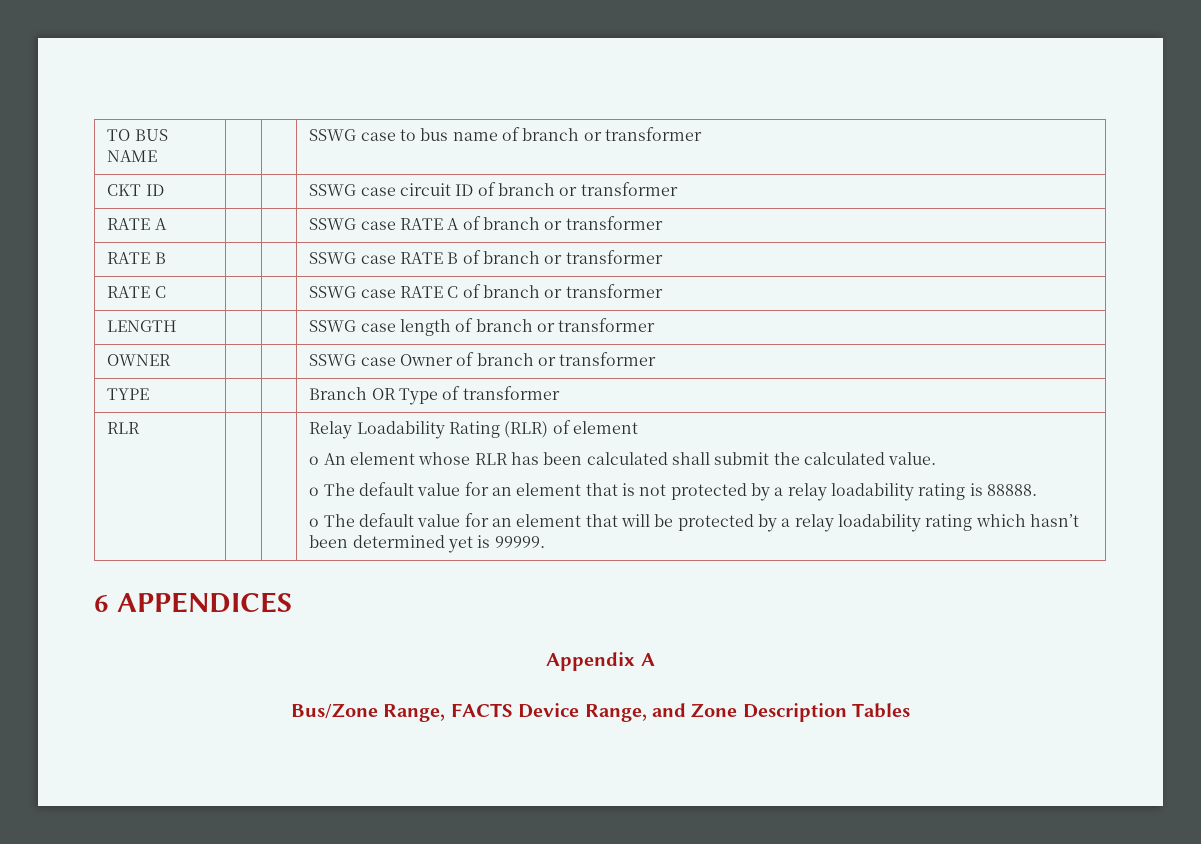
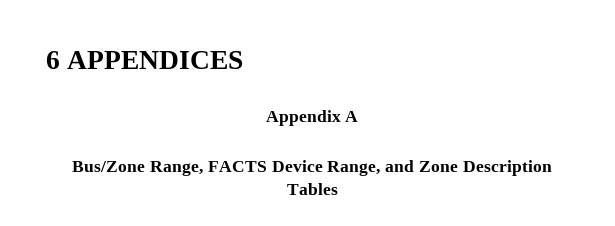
[107,129,168,141] [107,150,158,162] [309,127,702,141] [107,184,164,196] [309,182,678,196] [107,218,167,230] [309,216,663,230] [107,252,166,264] [309,250,663,264] [107,286,166,298] [309,284,663,298] [107,320,178,332] [309,318,656,336] [107,354,172,366] [309,352,657,366] [107,388,150,400] [309,386,560,405] [107,422,141,434] [309,420,638,439] [309,452,937,465] [309,482,1037,501] [309,513,1079,532] [309,535,545,553] TO BUS NAME | | | SSWG case to bus name of branch or transformer // CKT ID | | | SSWG case circuit ID of branch or transformer // RATE A | | | SSWG case RATE A of branch or transformer // RATE B | | | SSWG case RATE B of branch or transformer // RATE C | | | SSWG case RATE C of branch or transformer // LENGTH | | | SSWG case length of branch or transformer // OWNER | | | SSWG case Owner of branch or transformer // TYPE | | | Branch OR Type of transformer // RLR | | | Relay Loadability Rating (RLR) of element // o An element whose RLR has been calculated shall submit the calculated value. // o The default value for an element that is not protected by a relay loadability rating is 88888. // o The default value for an element that will be protected by a relay loadability rating which hasn’t been determined yet is 99999. // -> (46, 60) none

